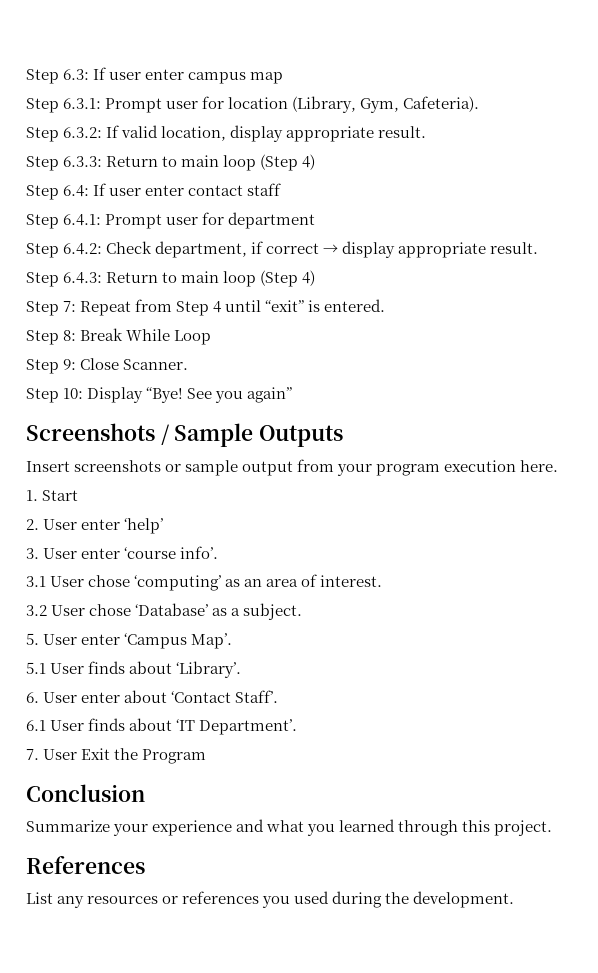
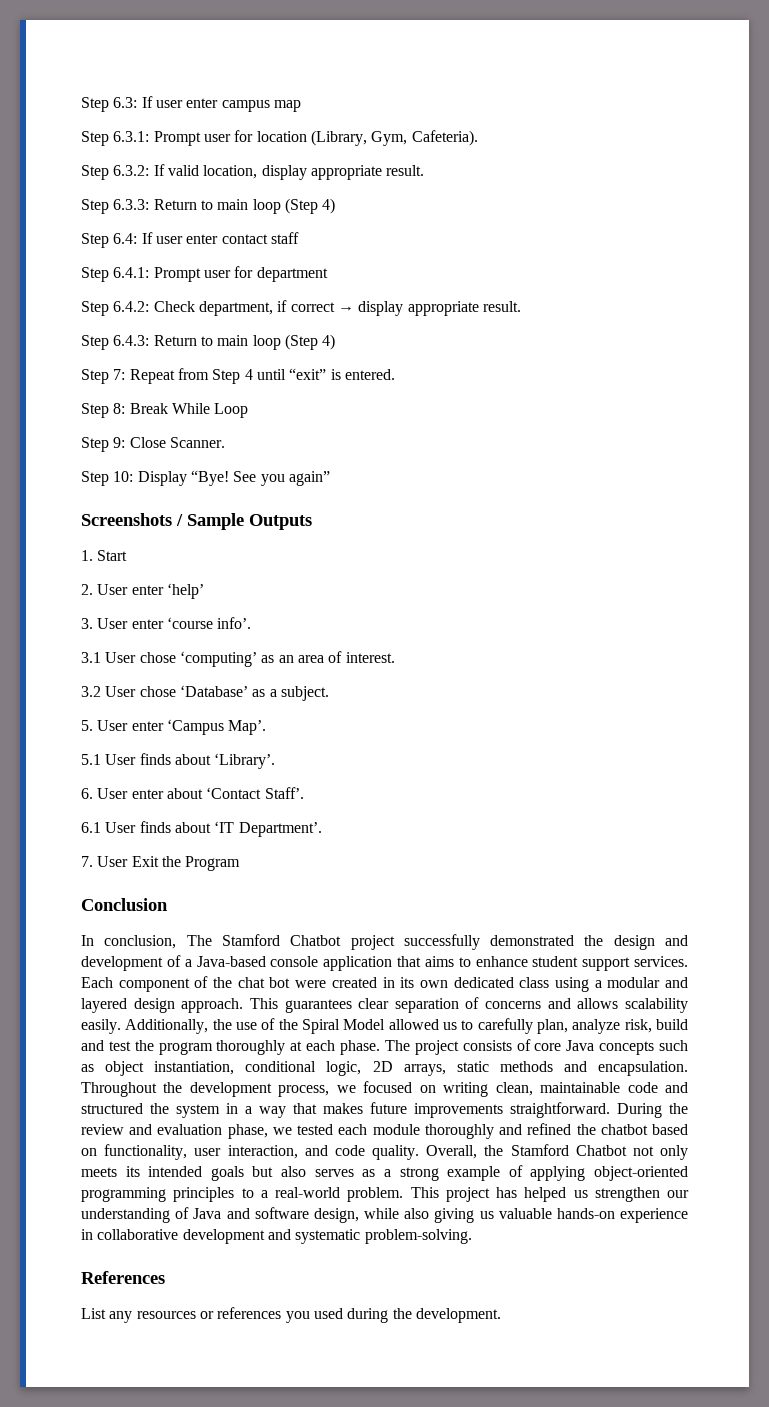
[26,459,559,476] // Insert screenshots or sample output from your program execution here. -> (312, 522) none
[26,819,553,836] Summarize your experience and what you learned through this project. -> [81,934,688,950] [81,955,688,971] [81,976,688,992] [81,997,688,1013] [81,1018,688,1034] [81,1039,689,1055] [81,1061,689,1076] [81,1081,688,1097] [81,1102,688,1118] [81,1123,688,1139] [81,1144,688,1160] [81,1165,689,1181] [81,1187,689,1202] [81,1207,688,1223] [81,1229,472,1244] In conclusion, The Stamford Chatbot project successfully demonstrated the design and development of a Java-based console application that aims to enhance student support services. Each component of the chat bot were created in its own dedicated class using a modular and layered design approach. This guarantees clear separation of concerns and allows scalability easily. Additionally, the use of the Spiral Model allowed us to carefully plan, analyze risk, build and test the program thoroughly at each phase. The project consists of core Java concepts such as object instantiation, conditional logic, 2D arrays, static methods and encapsulation. Throughout the development process, we focused on writing clean, maintainable code and structured the system in a way that makes future improvements straightforward. During the review and evaluation phase, we tested each module thoroughly and refined the chatbot based on functionality, user interaction, and code quality. Overall, the Stamford Chatbot not only meets its intended goals but also serves as a strong example of applying object-oriented programming principles to a real-world problem. This project has helped us strengthen our understanding of Java and software design, while also giving us valuable hands-on experience in collaborative development and systematic problem-solving.

